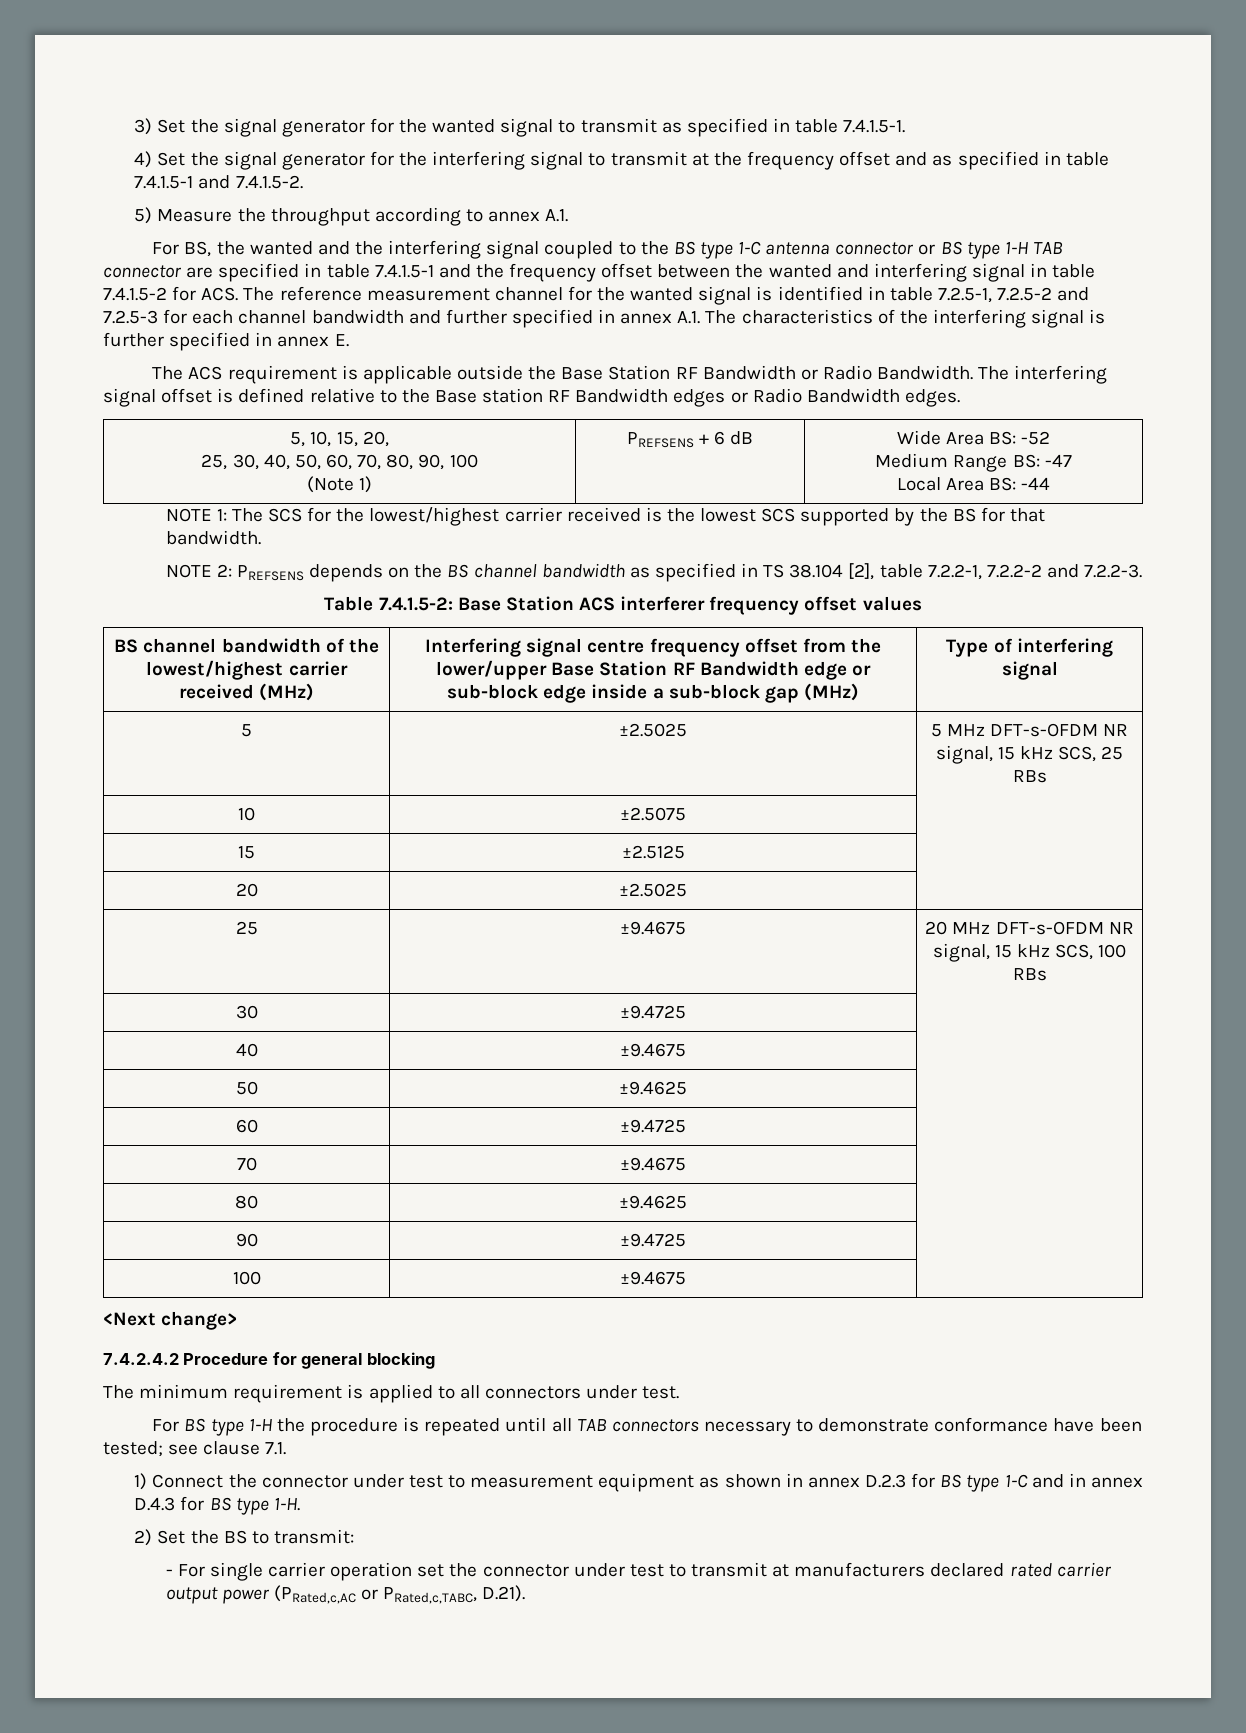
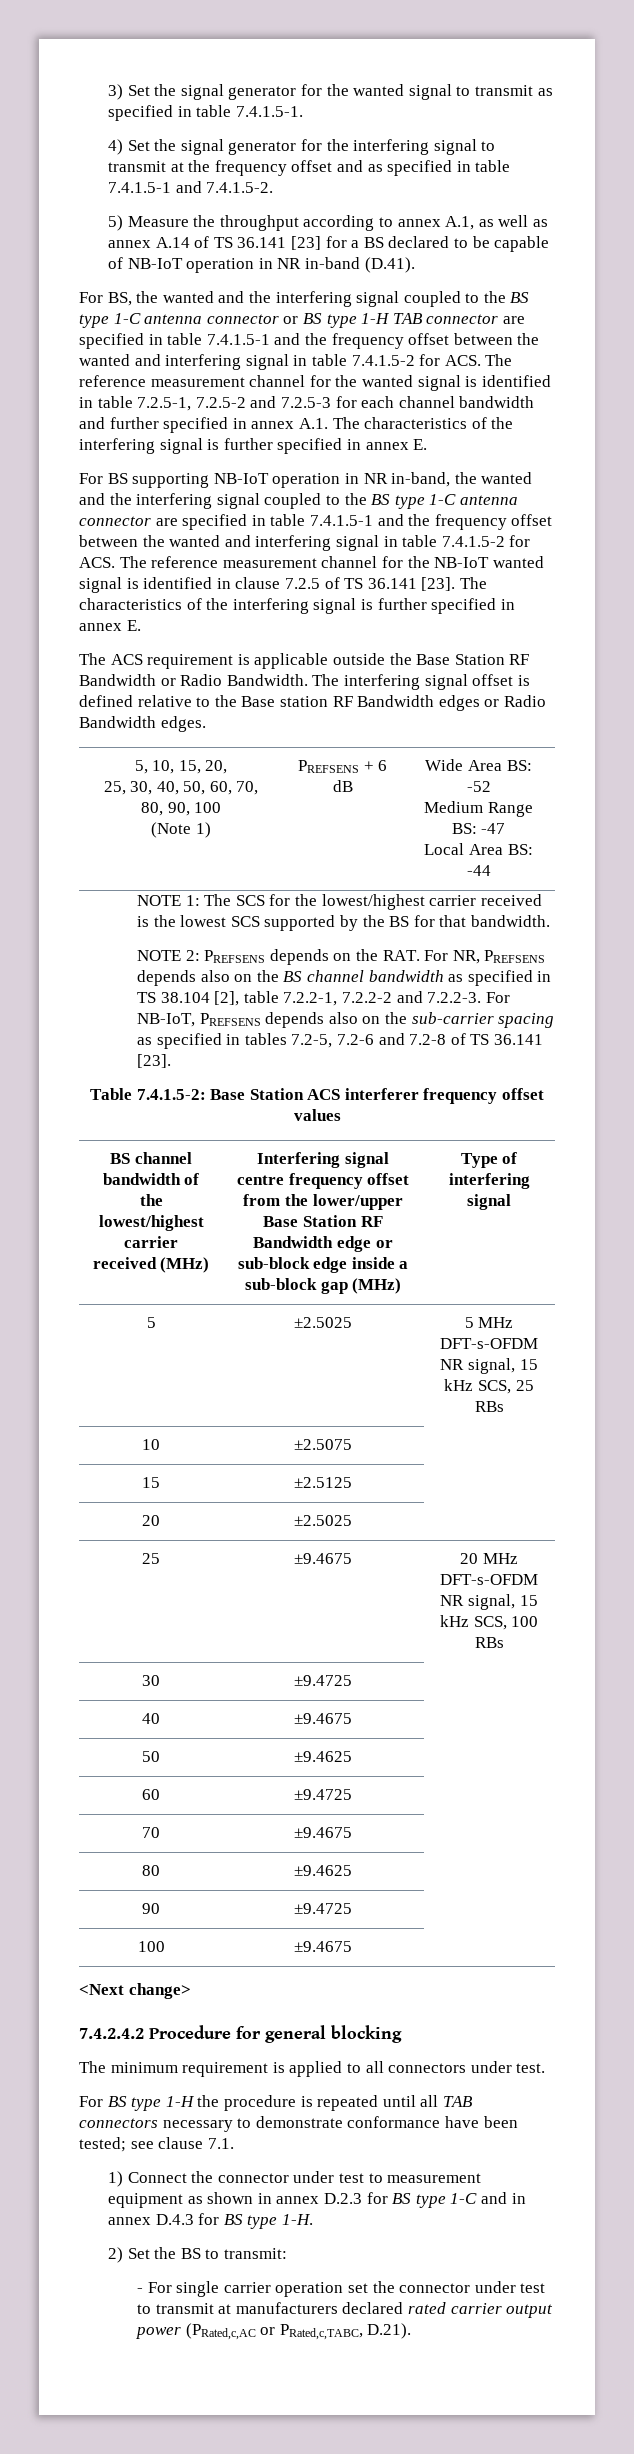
[545,209,569,222] A.1. -> [445,215,548,230] [108,236,550,252] [108,257,415,273] A.1, as well as annex A.14 of TS 36.141 [23] for a BS declared to be capable of NB-IoT operation in NR in-band (D.41).
(349, 340) none -> [79,472,533,488] [79,493,518,509] [79,514,553,530] [79,535,531,551] [79,556,544,568] [79,577,487,593] [79,598,515,614] [79,620,141,631] // For BS supporting NB-IoT operation in NR in-band, the wanted and the interfering signal coupled to the BS type 1-C antenna connector are specified in table 7.4.1.5-1 and the frequency offset between the wanted and interfering signal in table 7.4.1.5-2 for ACS. The reference measurement channel for the NB-IoT wanted signal is identified in clause 7.2.5 of TS 36.141 [23]. The characteristics of the interfering signal is further specified in annex E.
(443, 571) none -> [382,950,546,964] [137,970,279,986] RAT. For NR, PREFSENS depends also on the
(1143, 571) none -> [485,992,510,1003] [137,1012,555,1028] [137,1033,543,1049] [137,1054,172,1068] For NB-IoT, PREFSENS depends also on the sub-carrier spacing as specified in tables 7.2-5, 7.2-6 and 7.2-8 of TS 36.141 [23].

